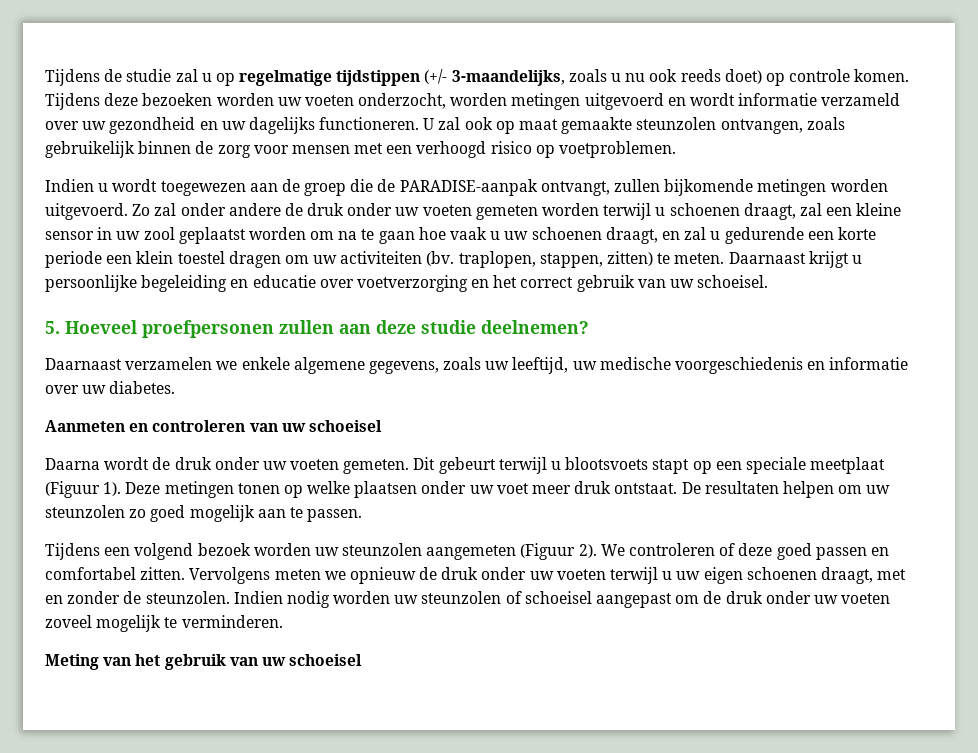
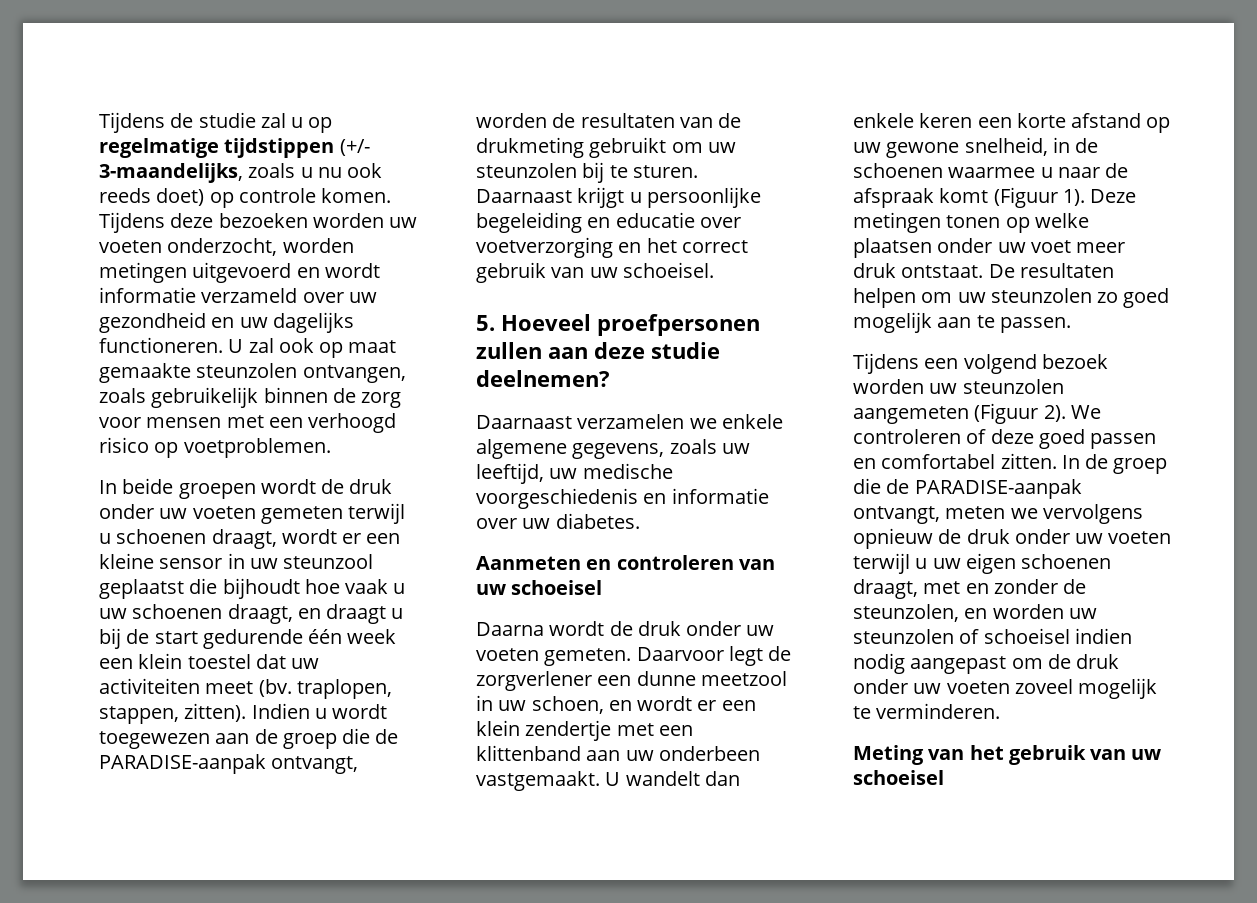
(677, 149) none -> [99,478,393,499] [99,503,406,524] [99,529,401,549] [99,553,374,569] [99,578,406,599] [99,604,404,624] [99,628,397,649] [99,653,320,669] [99,678,392,699] [99,703,247,724] In beide groepen wordt de druk onder uw voeten gemeten terwijl u schoenen draagt, wordt er een kleine sensor in uw steunzool geplaatst die bijhoudt hoe vaak u uw schoenen draagt, en draagt u bij de start gedurende één week een klein toestel dat uw activiteiten meet (bv. traplopen, stappen, zitten).
[614,179,888,196] [45,203,902,220] [45,227,876,244] [45,251,725,268] zullen bijkomende metingen worden uitgevoerd. Zo zal onder andere de druk onder uw voeten gemeten worden terwijl u schoenen draagt, zal een kleine sensor in uw zool geplaatst worden om na te gaan hoe vaak u uw schoenen draagt, en zal u gedurende een korte periode een klein toestel dragen om uw activiteiten (bv. traplopen, stappen, zitten) te meten. -> [476,113,742,128] [476,137,736,158] [476,162,698,183] worden de resultaten van de drukmeting gebruikt om uw steunzolen bij te sturen.
[413,457,886,474] Dit gebeurt terwijl u blootsvoets stapt op een speciale meetplaat -> [636,646,792,666] [476,671,787,691] [476,695,756,714] [476,720,693,741] [476,745,760,761] [476,771,740,791] [853,113,1171,133] [853,137,1099,158] [853,163,1129,178] [853,188,989,208] Daarvoor legt de zorgverlener een dunne meetzool in uw schoen, en wordt er een klein zendertje met een klittenband aan uw onderbeen vastgemaakt. U wandelt dan enkele keren een korte afstand op uw gewone snelheid, in de schoenen waarmee u naar de afspraak komt
[189,567,271,584] Vervolgens -> [1061,454,1168,474] [853,478,1082,499] [853,506,940,524] In de groep die de PARADISE-aanpak ontvangt,
(346, 575) none -> [1042,504,1143,524] vervolgens
[145,591,330,608] steunzolen. Indien nodig -> [853,604,988,622] steunzolen, en
(592, 597) none -> [1074,628,1132,644] [853,653,905,674] indien nodig

